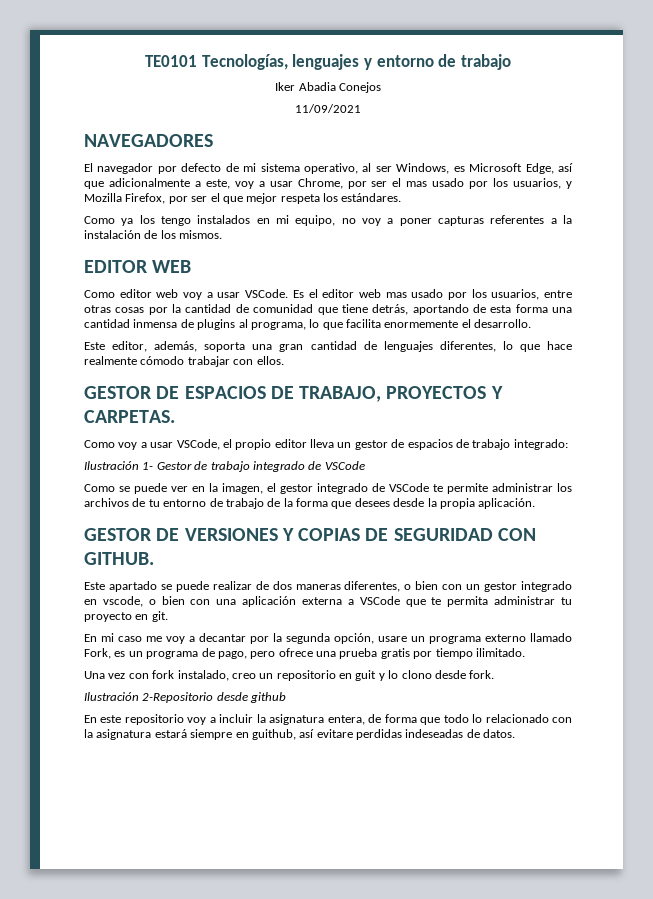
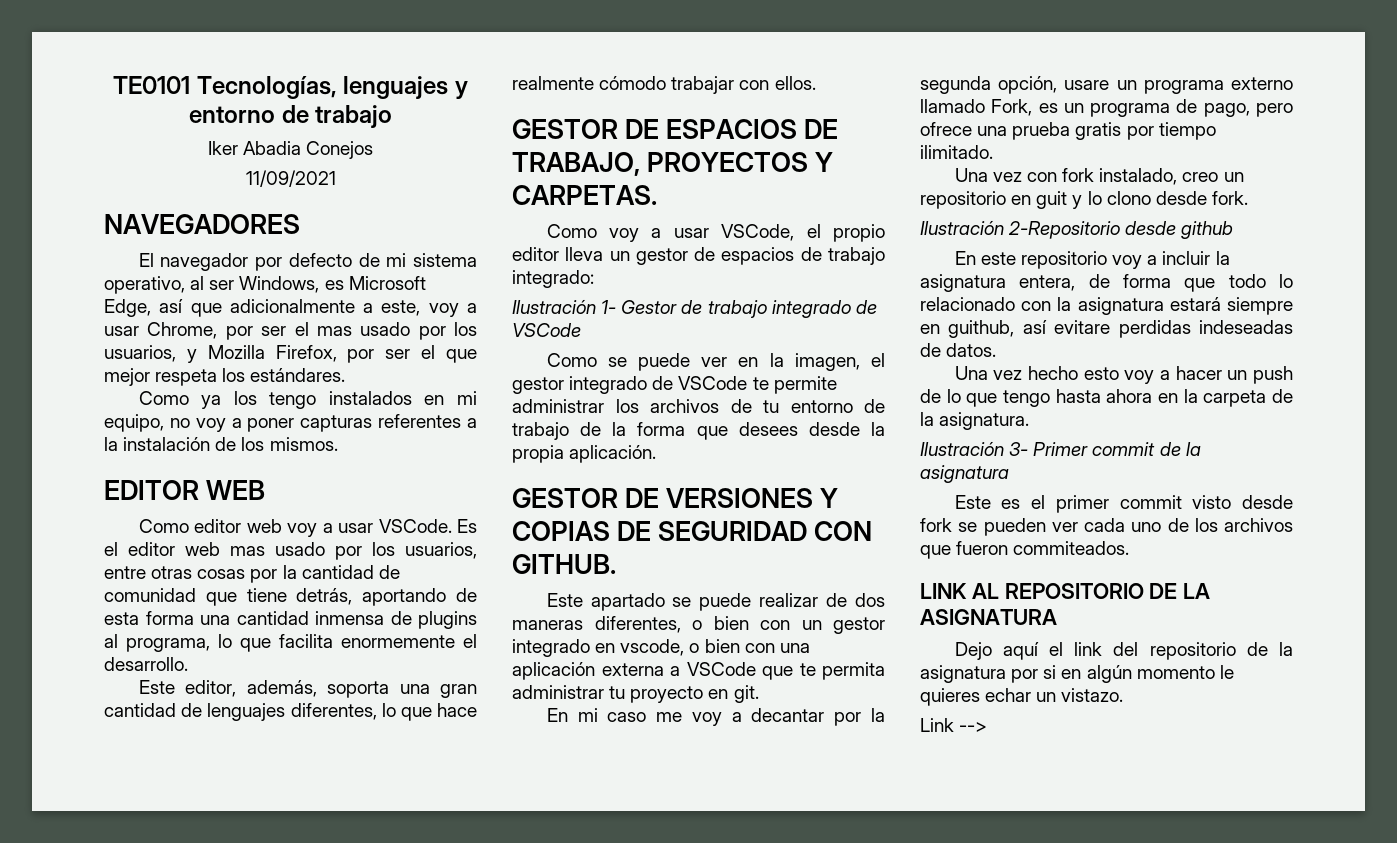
(516, 733) none -> [954,366,1293,384] [920,389,1293,407] [920,412,1030,430] [920,441,1201,456] [920,465,1009,483] [954,495,1293,513] [920,518,1293,536] [920,541,1130,559] [920,583,1211,599] [920,609,1057,625] [954,642,1293,660] [920,665,1234,683] [920,688,1124,706] [920,718,988,732] // Una vez hecho esto voy a hacer un push de lo que tengo hasta ahora en la carpeta de la asignatura. // Ilustración 3- Primer commit de la asignatura // Este es el primer commit visto desde fork se pueden ver cada uno de los archivos que fueron commiteados. // LINK AL REPOSITORIO DE LA ASIGNATURA // Dejo aquí el link del repositorio de la asignatura por si en algún momento le quieres echar un vistazo. // Link -->

